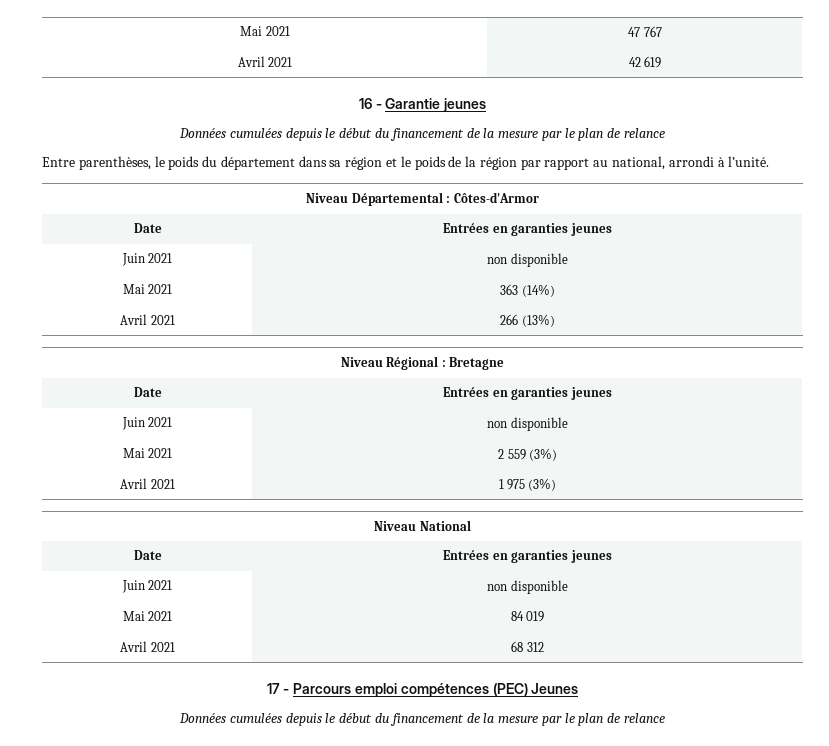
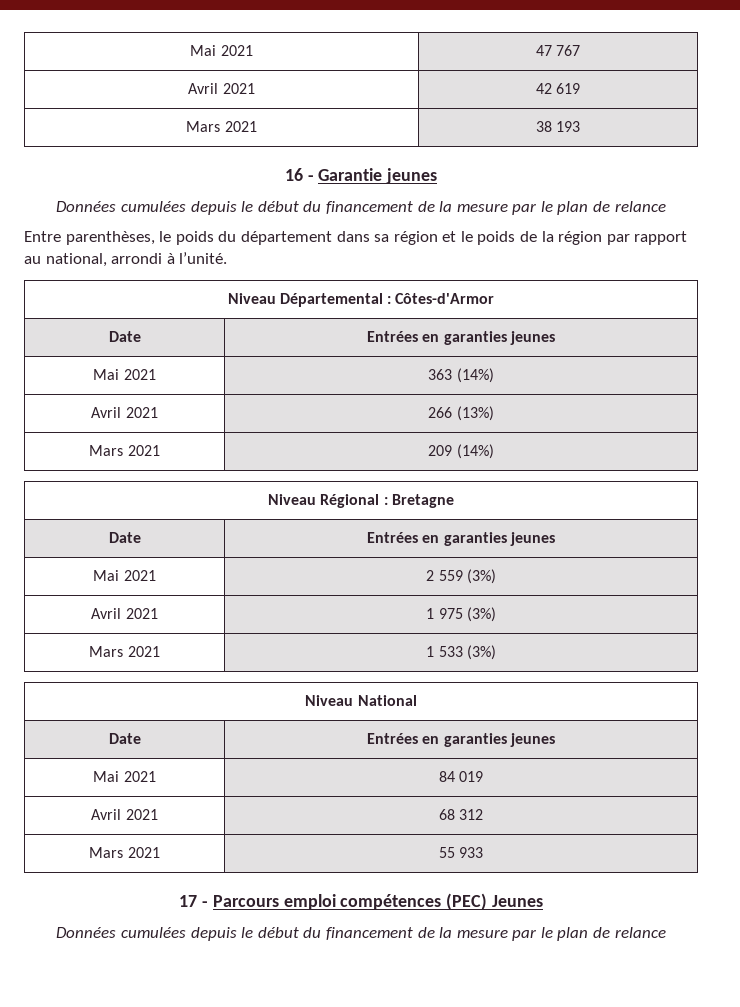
(662, 62) none -> [186,121,257,132] [535,121,581,132] // Mars 2021 | 38 193
[121,253,173,266] [487,253,568,267] // Juin 2021 | non disponible -> (555, 338) none
(555, 320) none -> [89,445,160,456] [428,444,494,459] // Mars 2021 | 209 (14%)
[121,417,173,430] [487,417,568,431] // Juin 2021 | non disponible -> (555, 539) none
(557, 484) none -> [89,646,160,657] [426,645,496,660] // Mars 2021 | 1 533 (3%)
[121,580,173,593] [487,580,568,594] // Juin 2021 | non disponible -> (555, 740) none
(544, 647) none -> [89,847,160,858] [438,847,484,858] // Mars 2021 | 55 933

